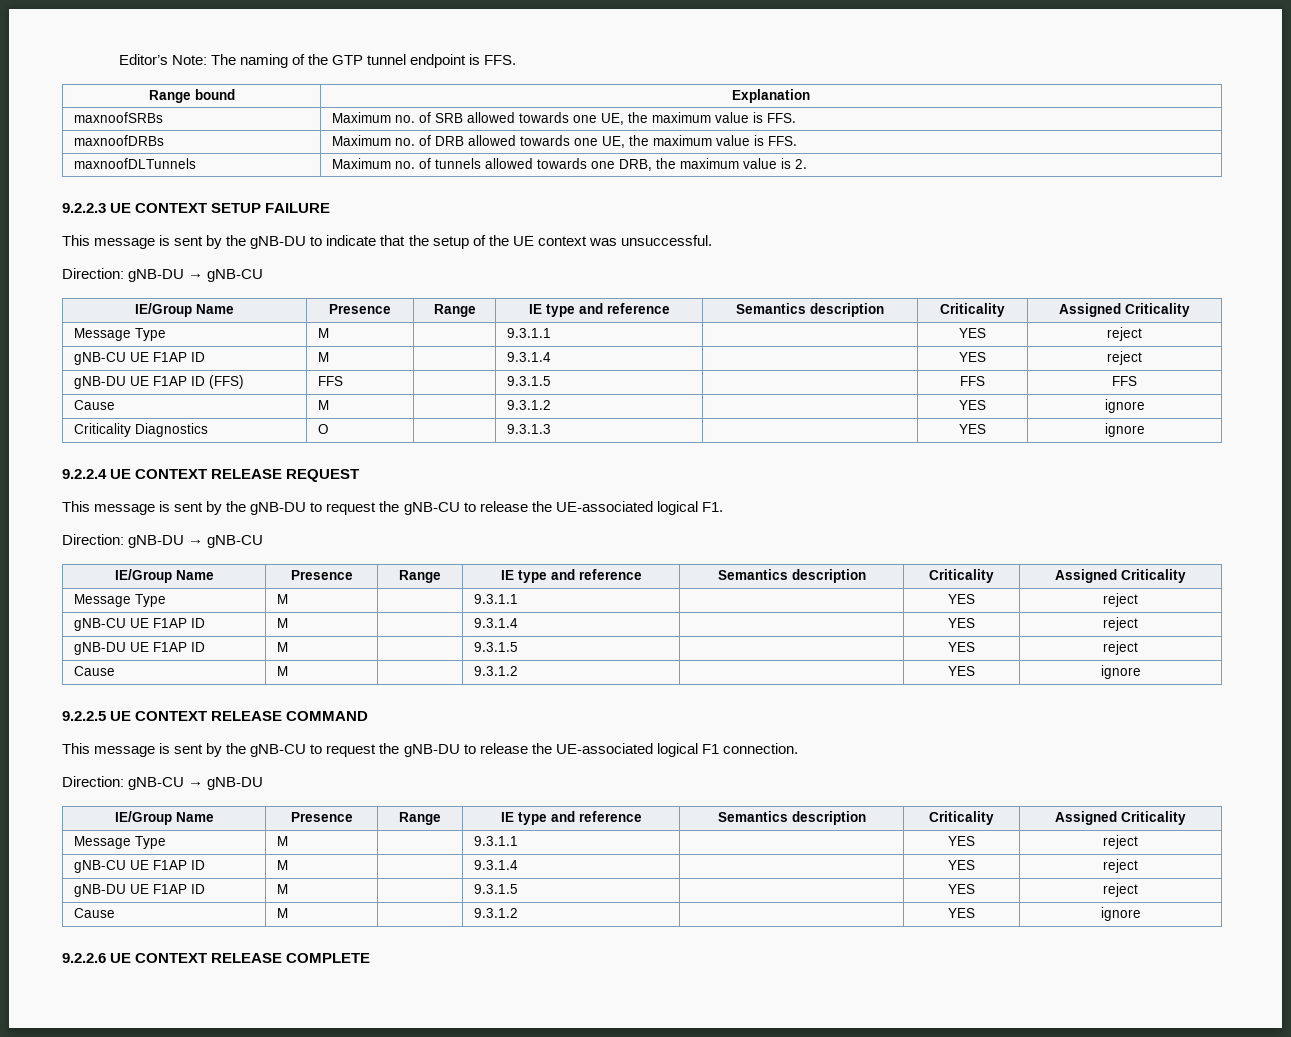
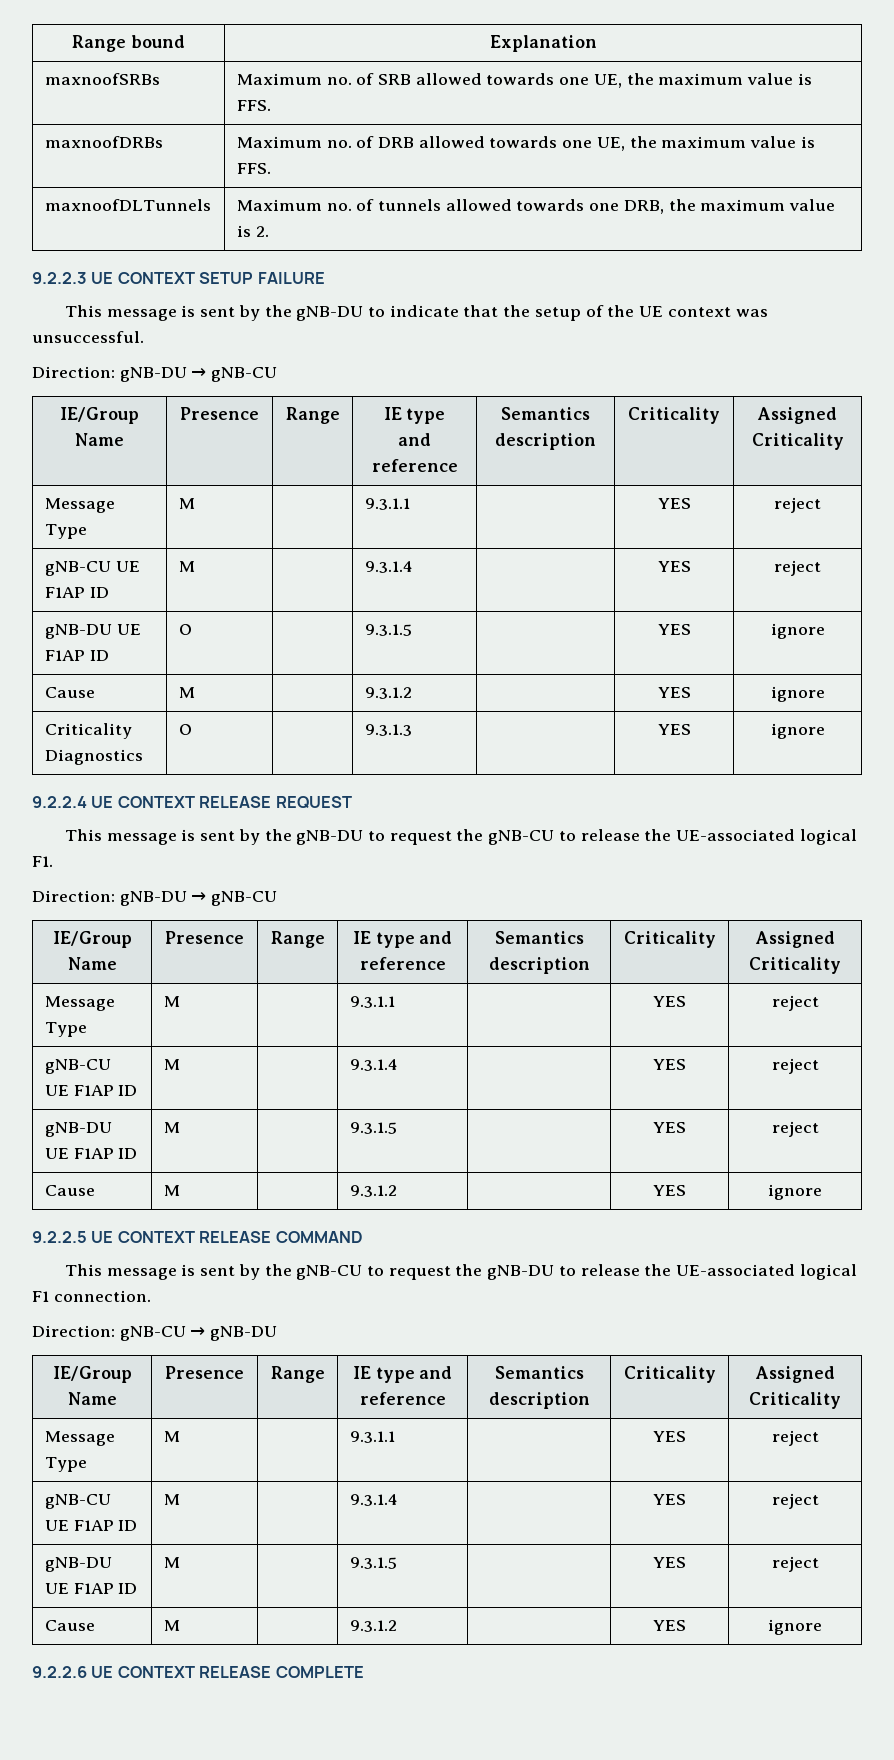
[118,54,517,68] Editor’s Note: The naming of the GTP tunnel endpoint is FFS. // -> (72, 43) none
[208,375,244,389] [317,376,343,386] [506,376,551,386] [960,376,985,386] [1112,376,1137,386] (FFS) | FFS | | 9.3.1.5 | | FFS | FFS -> [178,624,192,635] [364,624,412,636] [657,624,691,635] [770,623,825,639] | O | | 9.3.1.5 | | YES | ignore

